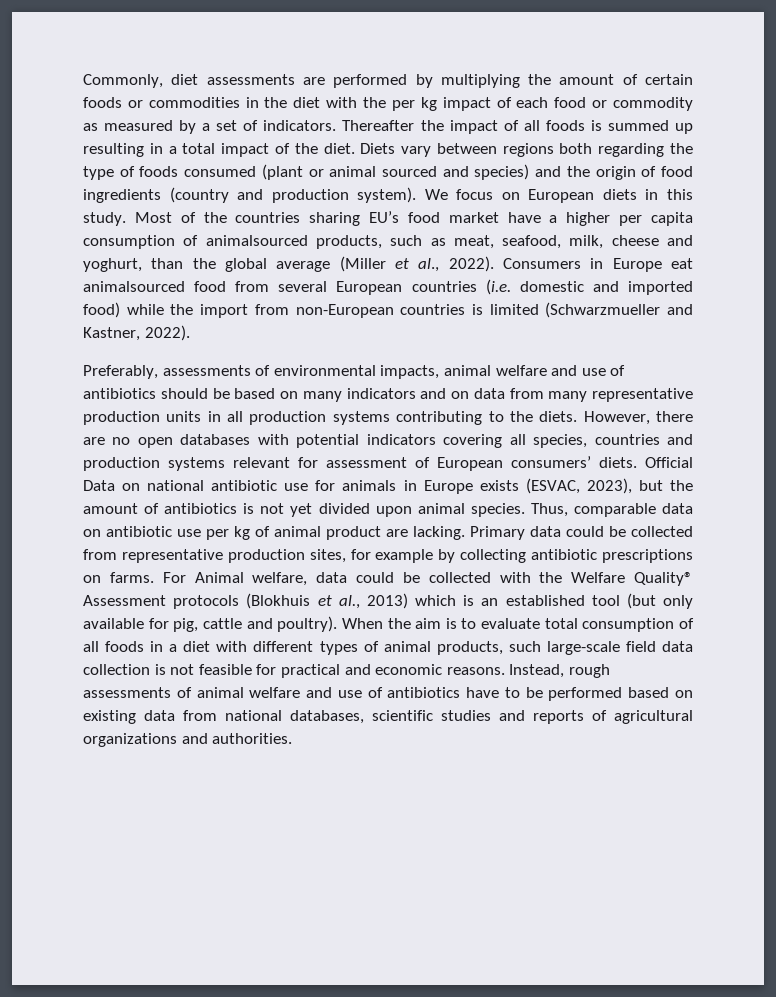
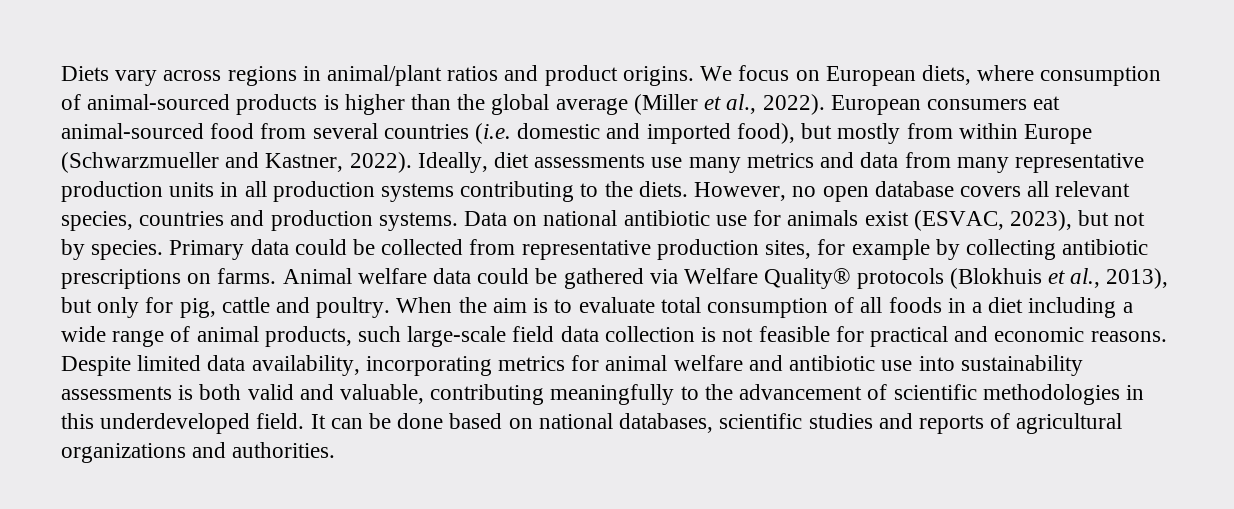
[83,74,693,88] [83,97,694,111] [83,120,693,134] [83,143,693,157] [83,164,693,180] [83,187,693,203] [83,211,693,226] [83,235,693,249] [83,258,142,272] Commonly, diet assessments are performed by multiplying the amount of certain foods or commodities in the diet with the per kg impact of each food or commodity as measured by a set of indicators. Thereafter the impact of all foods is summed up resulting in a total impact of the diet. Diets vary between regions both regarding the type of foods consumed (plant or animal sourced and species) and the origin of food ingredients (country and production system). We focus on European diets in this study. Most of the countries sharing EU’s food market have a higher per capita consumption of animalsourced products, such as meat, seafood, milk, cheese and yoghurt, -> [61,65,1162,86] [61,94,405,115] Diets vary across regions in animal/plant ratios and product origins. We focus on European diets, where consumption of animal-sourced products is higher
[502,258,693,272] [83,281,185,292] Consumers in Europe eat animalsourced -> [830,95,1061,115] [61,123,204,139] European consumers eat animal-sourced
[336,281,403,295] European -> (378, 131) none
[83,302,693,318] [83,325,190,341] [83,365,626,379] [83,388,469,402] food) while the import from non-European countries is limited (Schwarzmueller and Kastner, 2022). // Preferably, assessments of environmental impacts, animal welfare and use of antibiotics should be based on many indicators and on -> [736,123,1092,144] [61,152,855,173] food), but mostly from within Europe (Schwarzmueller and Kastner, 2022). Ideally, diet assessments use many metrics and
[656,411,694,422] [83,434,693,448] [83,456,693,471] there are no open databases with potential indicators covering all species, countries and production systems relevant for assessment of European consumers’ diets. Official -> [792,181,1131,202] [61,210,458,231] no open database covers all relevant species, countries and production systems.
[403,478,694,494] [83,503,693,517] [83,526,465,540] in Europe exists (ESVAC, 2023), but the amount of antibiotics is not yet divided upon animal species. Thus, comparable data on antibiotic use per kg of animal product are lacking. -> [864,210,1146,231] [61,239,164,260] exist (ESVAC, 2023), but not by species.
[162,572,563,586] For Animal welfare, data could be collected with the -> [282,268,678,289] Animal welfare data could be gathered via
[83,595,166,606] Assessment -> (851, 278) none
[366,593,693,609] [83,618,144,629] 2013) which is an established tool (but only available -> [1106,268,1169,289] [61,297,140,318] 2013), but only
[277,616,338,632] poultry). -> [316,297,391,318] poultry.
[216,641,358,655] with different types -> [1028,297,1133,318] [61,326,165,347] including a wide range
[509,664,610,678] [83,687,693,701] [83,710,217,724] Instead, rough assessments of animal welfare and use of antibiotics have to be performed based on existing data from -> [61,355,1083,376] [61,384,1144,405] [61,413,533,434] Despite limited data availability, incorporating metrics for animal welfare and antibiotic use into sustainability assessments is both valid and valuable, contributing meaningfully to the advancement of scientific methodologies in this underdeveloped field. It can be done based on

